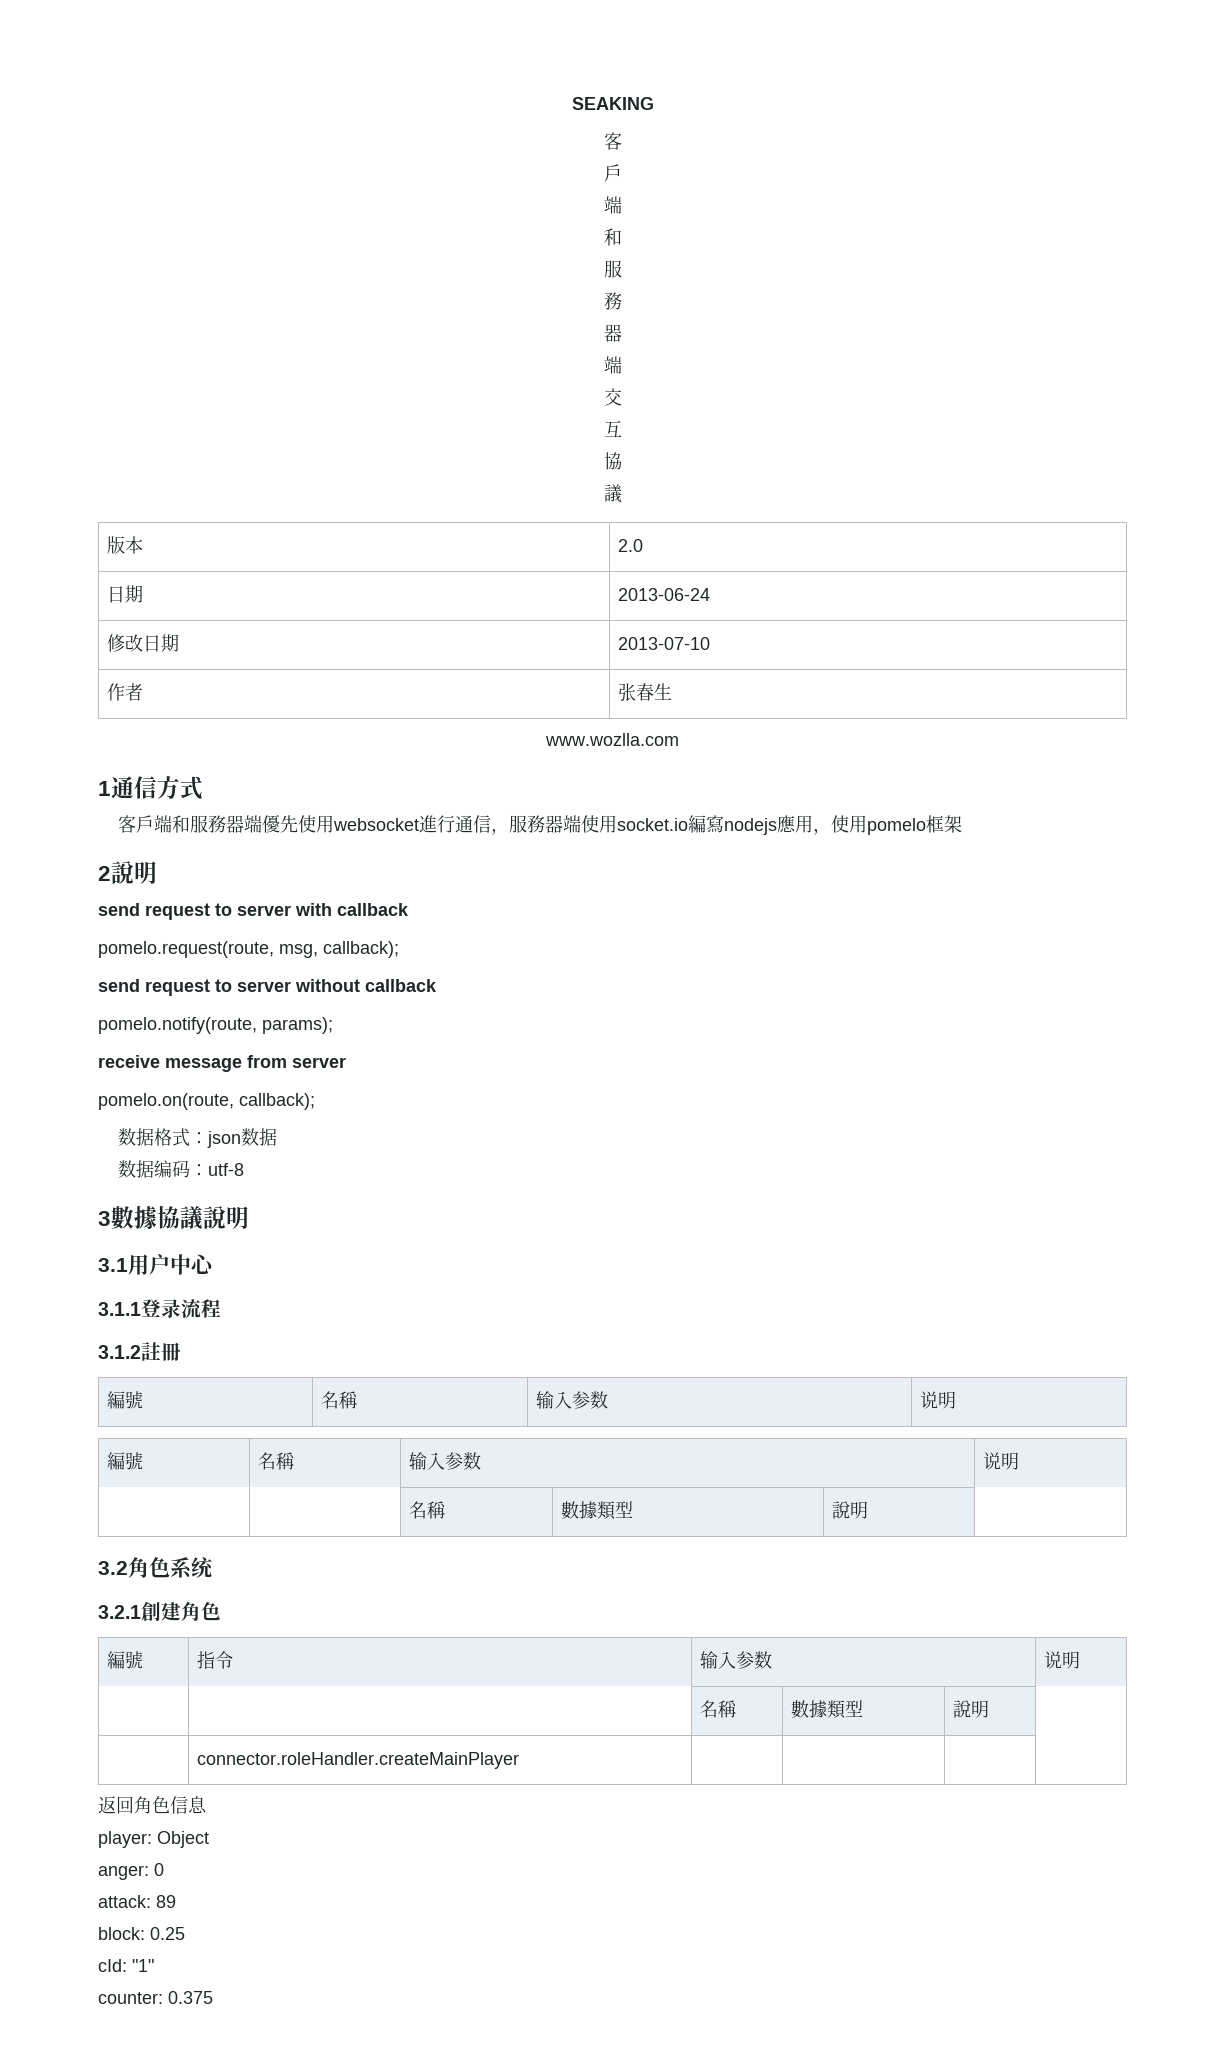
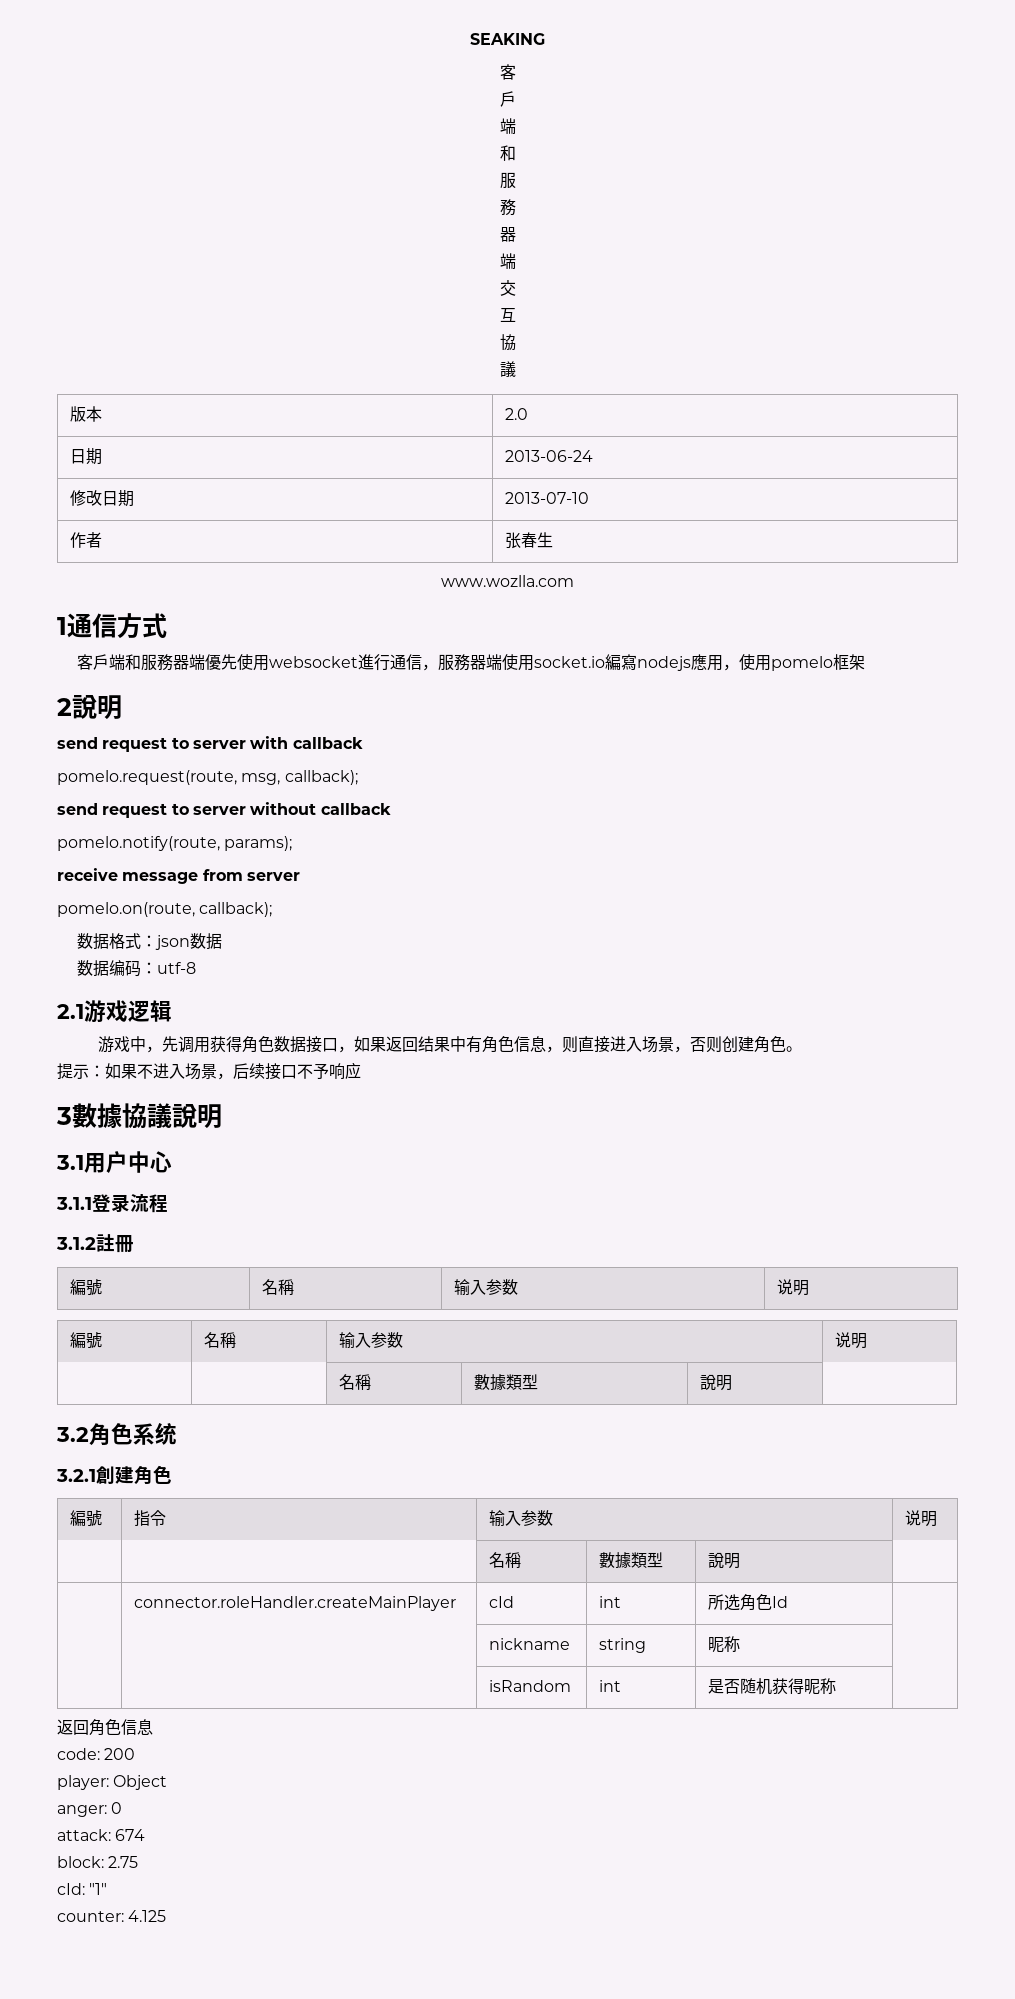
(245, 1169) none -> [57,1000,172,1023] [98,1036,803,1053] [57,1062,361,1080] // 2.1游戏逻辑 // 游戏中，先调用获得角色数据接口，如果返回结果中有角色信息，则直接进入场景，否则创建角色。 // 提示：如果不进入场景，后续接口不予响应
(520, 1760) | | -> [488,1596,514,1608] [598,1596,621,1608] [707,1594,788,1611] [488,1638,570,1650] [598,1638,646,1653] [707,1636,740,1653] [488,1680,571,1692] [598,1680,621,1692] [707,1678,836,1695] cId | int | 所选角色Id | // | | nickname | string | 昵称 | // | | isRandom | int | 是否随机获得昵称
(207, 1805) none -> [57,1748,136,1760] // code: 200
[156,1895,176,1908] 89 -> [115,1829,146,1841] 674
[150,1927,185,1940] 0.25 -> [108,1856,139,1868] 2.75
[168,1991,213,2004] 0.375 -> [128,1910,167,1922] 4.125

